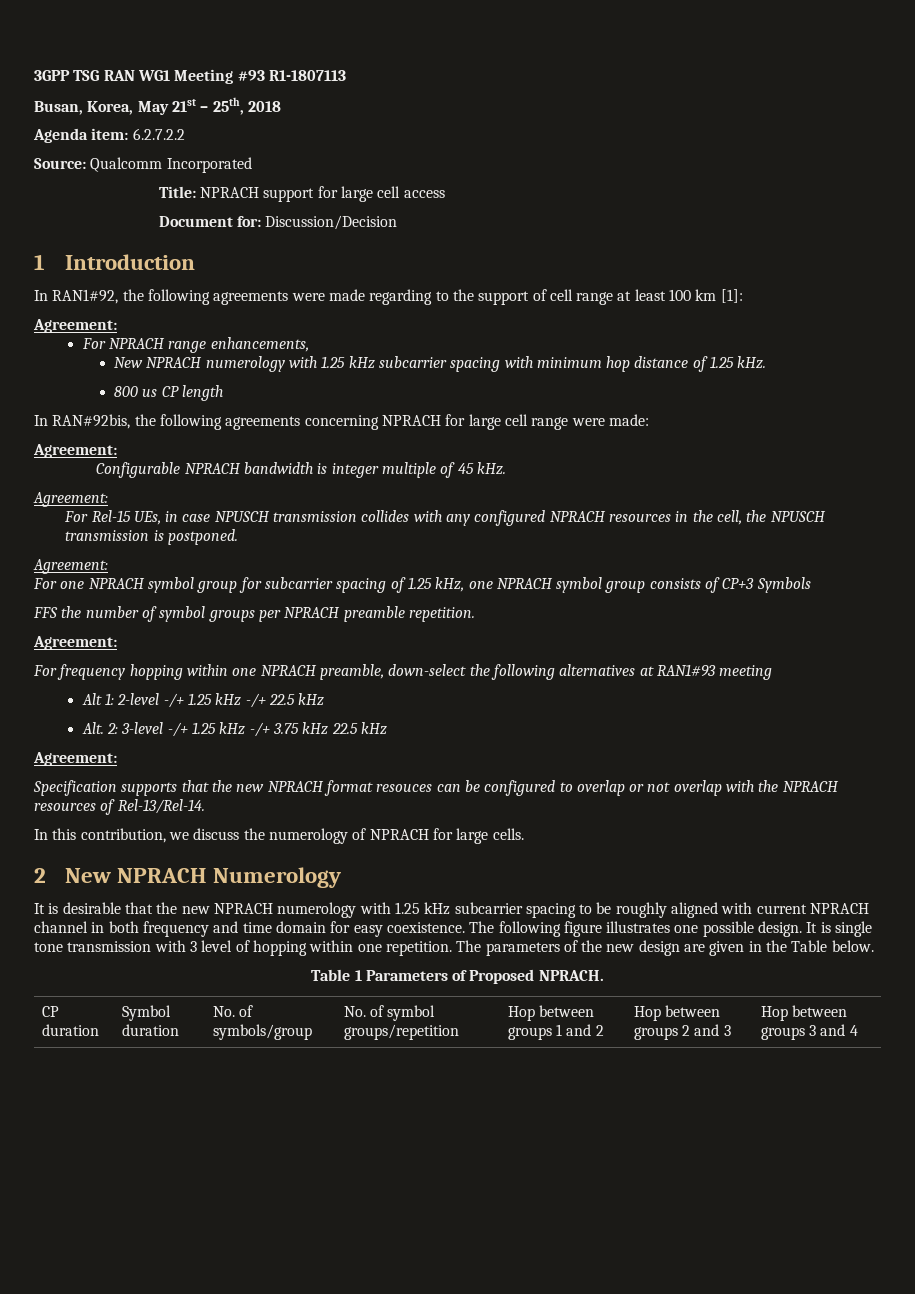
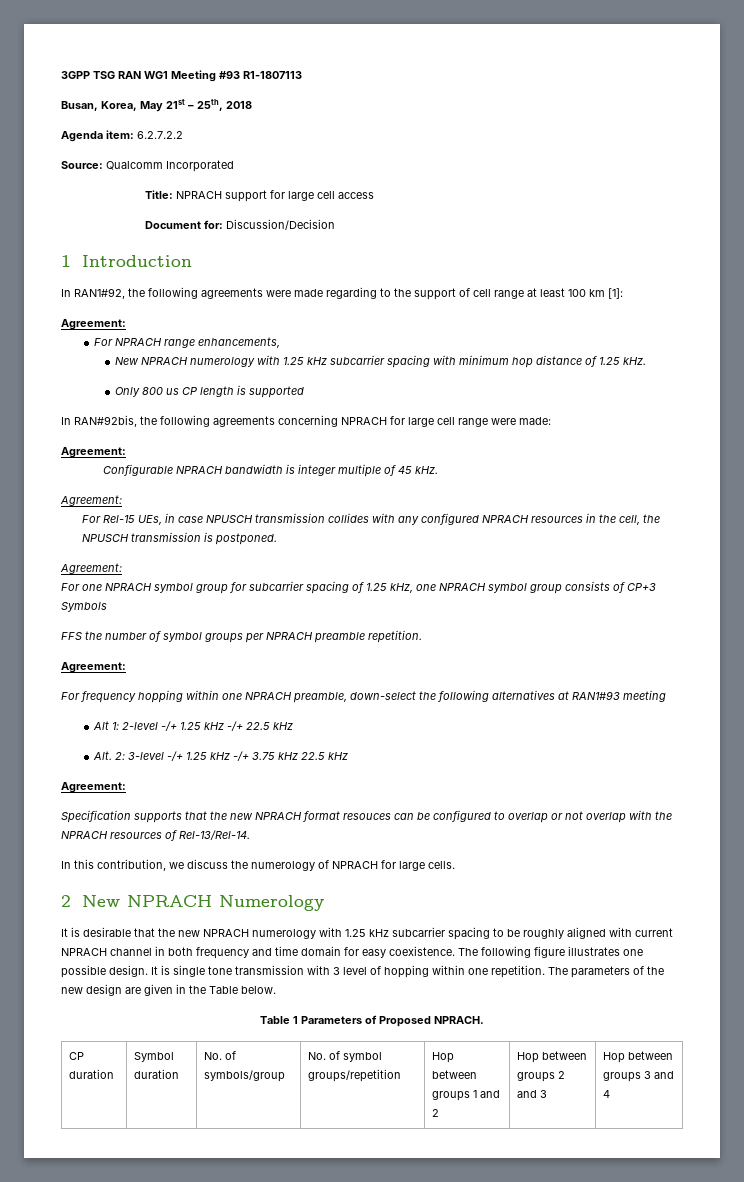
(767, 362) none -> [115,387,141,397] Only
(223, 393) none -> [237,385,305,398] is supported

